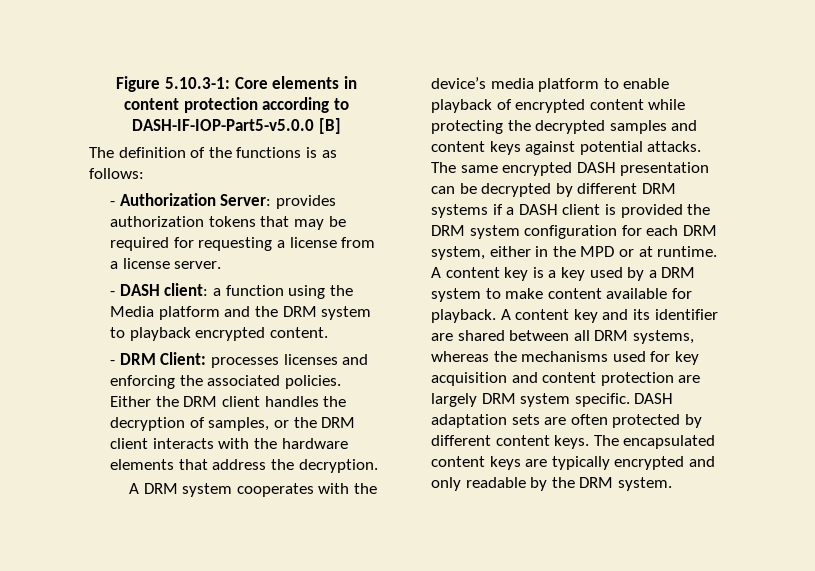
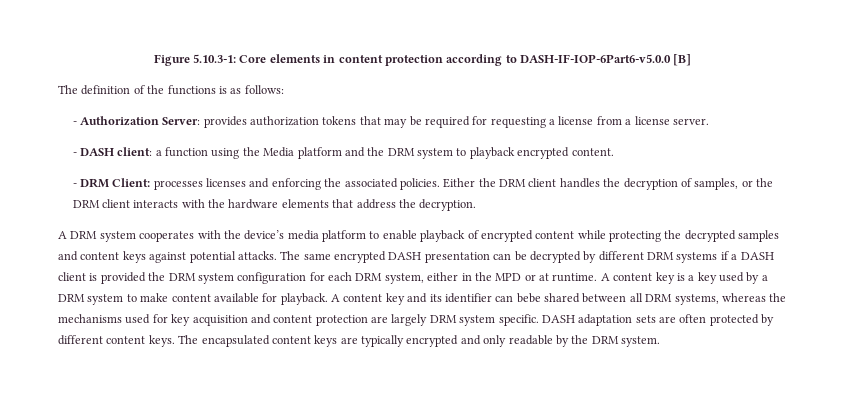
[132,119,315,131] DASH-IF-IOP-Part5-v5.0.0 -> [520,54,671,63] DASH-IF-IOP-6Part6-v5.0.0
[431,333,453,341] are -> [495,293,541,303] can bebe

